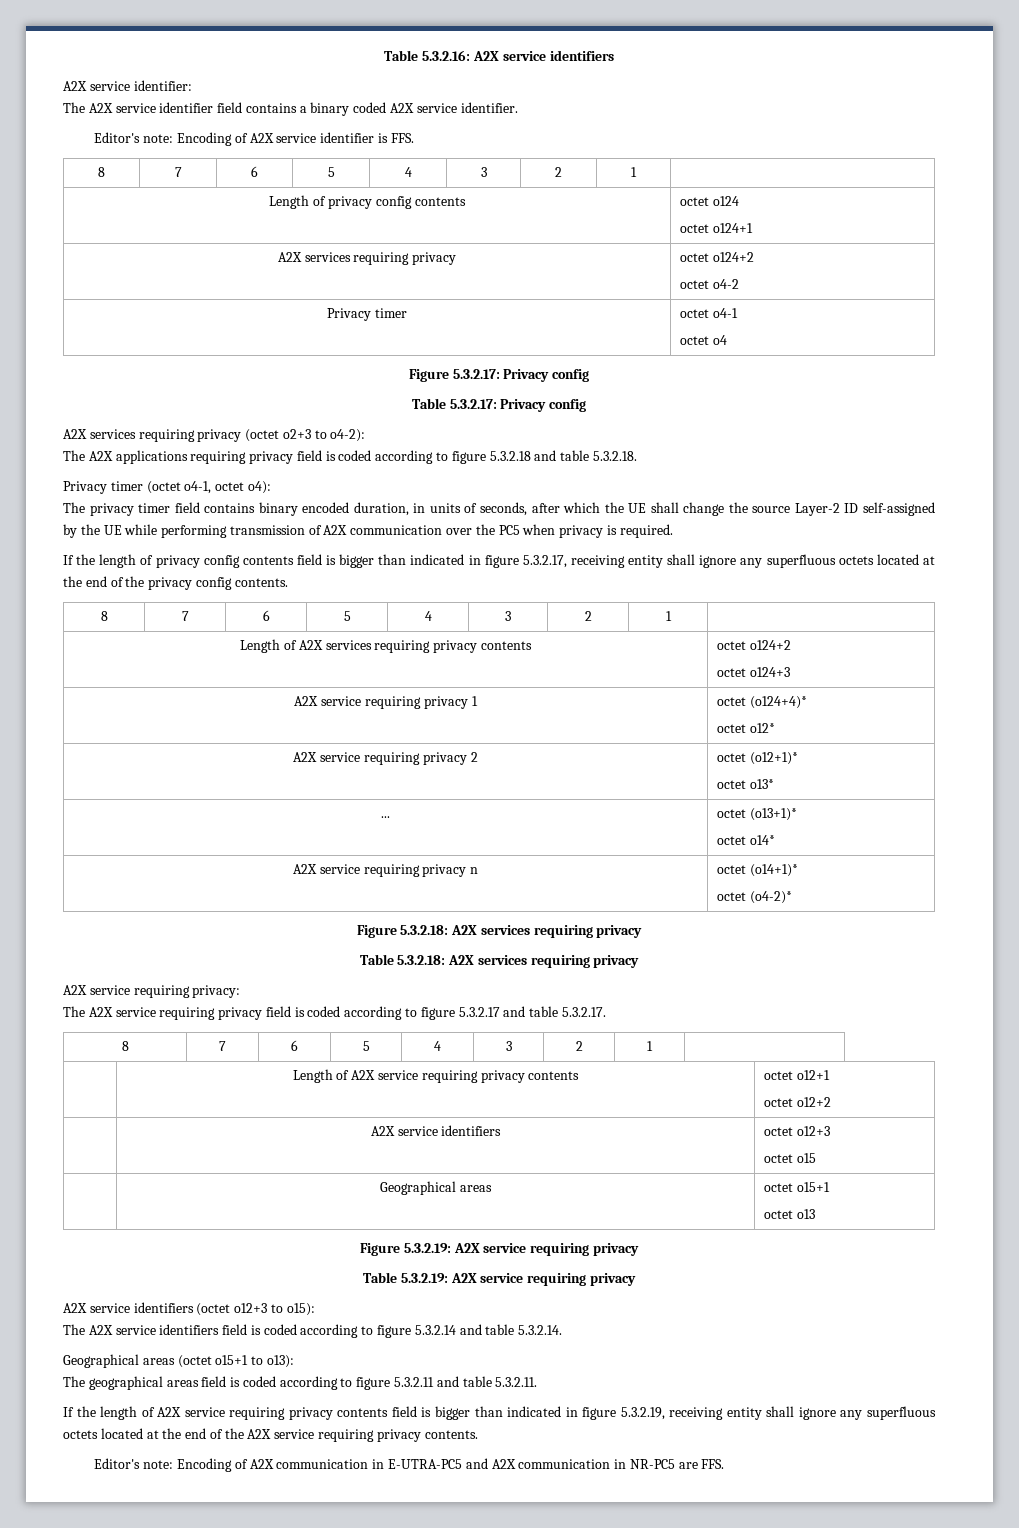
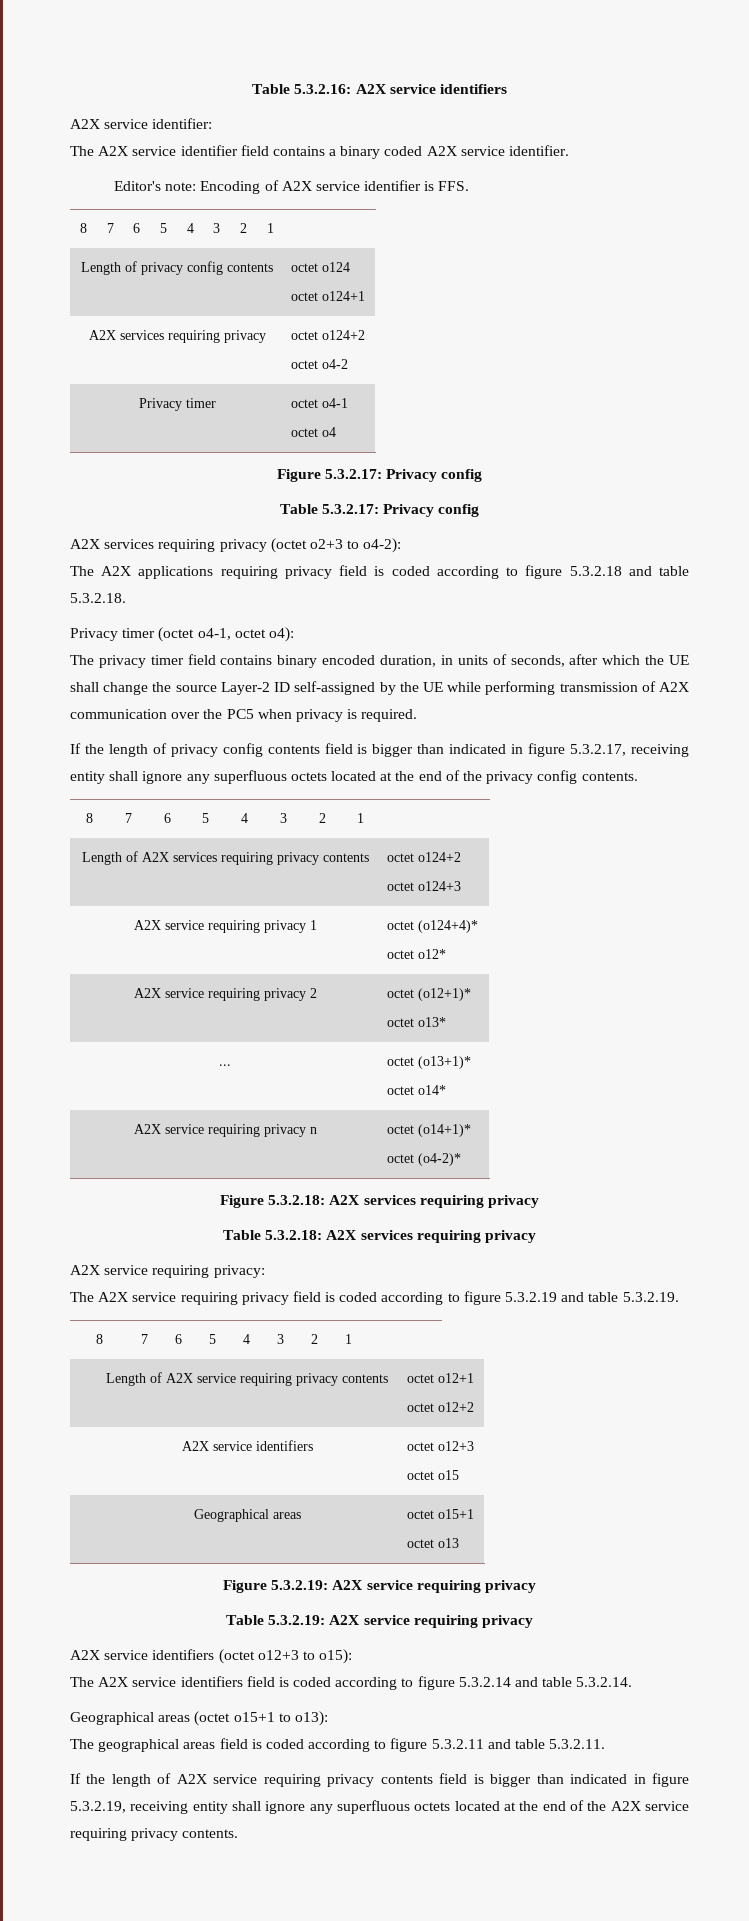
[458,1006,606,1017] 5.3.2.17 and table 5.3.2.17. -> [505,1292,679,1302] 5.3.2.19 and table 5.3.2.19.
[94,1458,725,1472] // Editor's note: Encoding of A2X communication in E-UTRA-PC5 and A2X communication in NR-PC5 are FFS. -> (239, 1833) none

